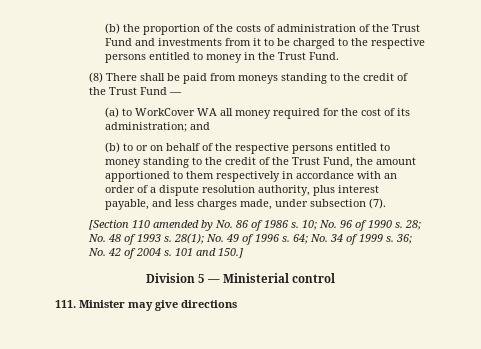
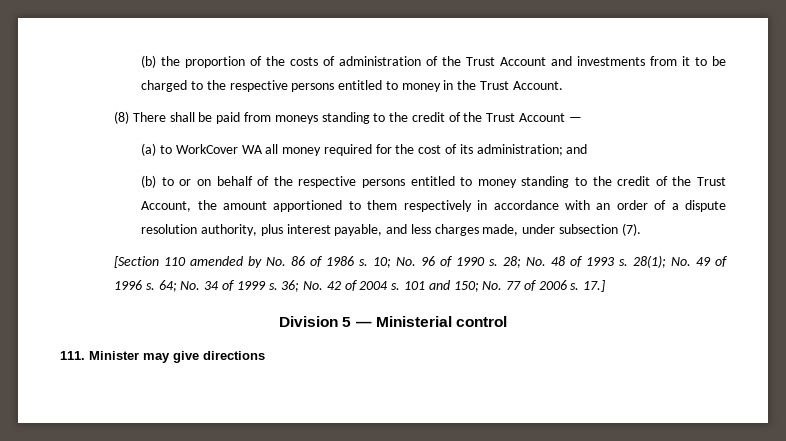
[105,38,133,46] Fund -> [500,57,547,66] Account
[309,52,340,60] Fund. -> [512,81,563,90] Account.
[139,87,167,95] Fund -> [519,113,566,122] Account
[323,157,354,168] Fund, -> [141,201,192,212] Account,
[217,248,243,258] 150.] -> [453,280,606,292] 150; No. 77 of 2006 s. 17.]

